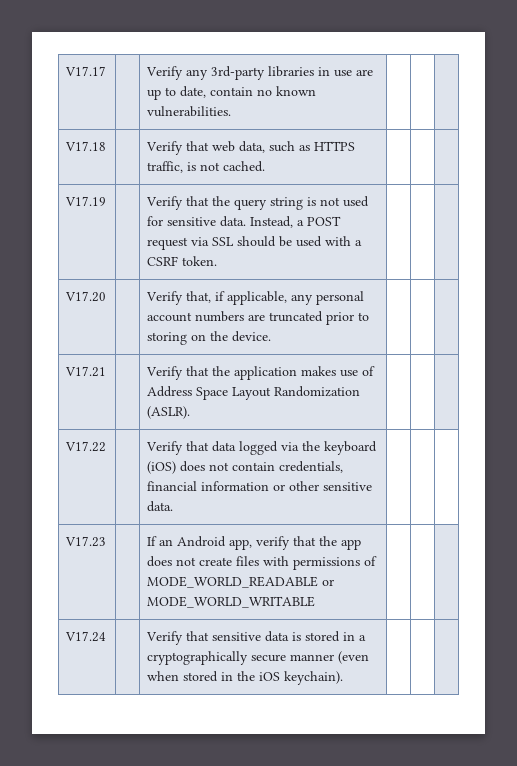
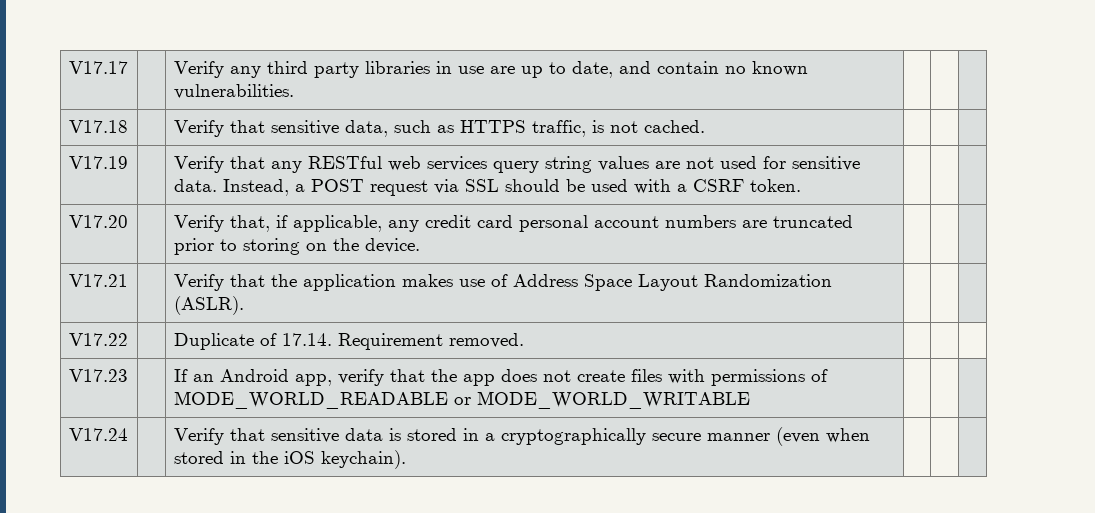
[211,66,266,80] 3rd-party -> [266,61,359,78] third party
(207, 92) none -> [618,61,651,74] and
[212,141,236,152] web -> [270,120,339,135] sensitive
[212,196,317,210] the query string is -> [270,156,680,173] any RESTful web services query string values are
(314, 299) none -> [424,215,513,228] credit card
[146,441,378,455] [147,461,344,474] [147,481,373,491] [147,501,174,512] Verify that data logged via the keyboard (iOS) does not contain credentials, financial information or other sensitive data. -> [173,333,524,350] Duplicate of 17.14. Requirement removed.

